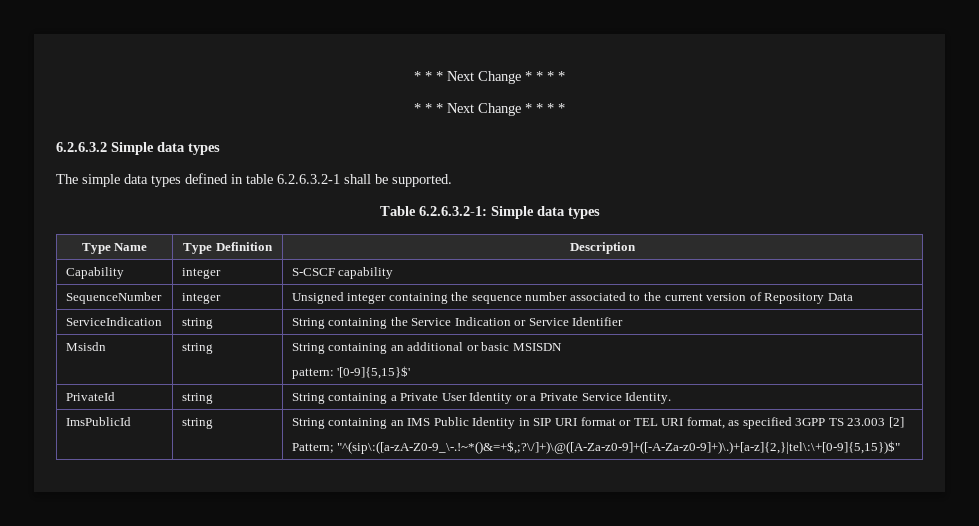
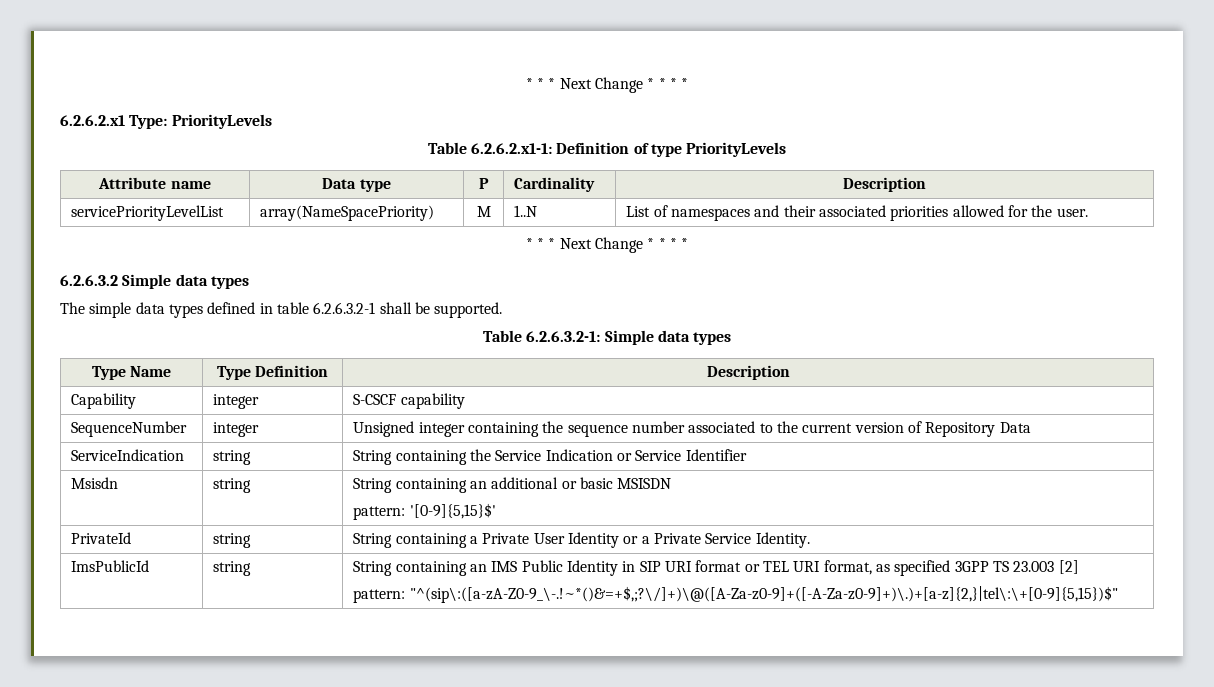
[414,71,565,84] * * * Next Change * * * * -> [525,77,689,93] [60,114,272,129] [427,142,787,157] [98,177,211,189] [322,178,391,192] [479,178,489,189] [514,177,596,192] [843,177,926,192] [71,205,225,221] [260,205,435,221] [476,206,491,217] [514,205,538,217] [626,205,1088,221] * * * Next Change * * * * // 6.2.6.2.x1 Type: PriorityLevels // Table 6.2.6.2.x1-1: Definition of type PriorityLevels // Attribute name | Data type | P | Cardinality | Description // servicePriorityLevelList | array(NameSpacePriority) | M | 1..N | List of namespaces and their associated priorities allowed for the user.
[291,443,334,453] Pattern; -> [353,589,406,603] pattern:

